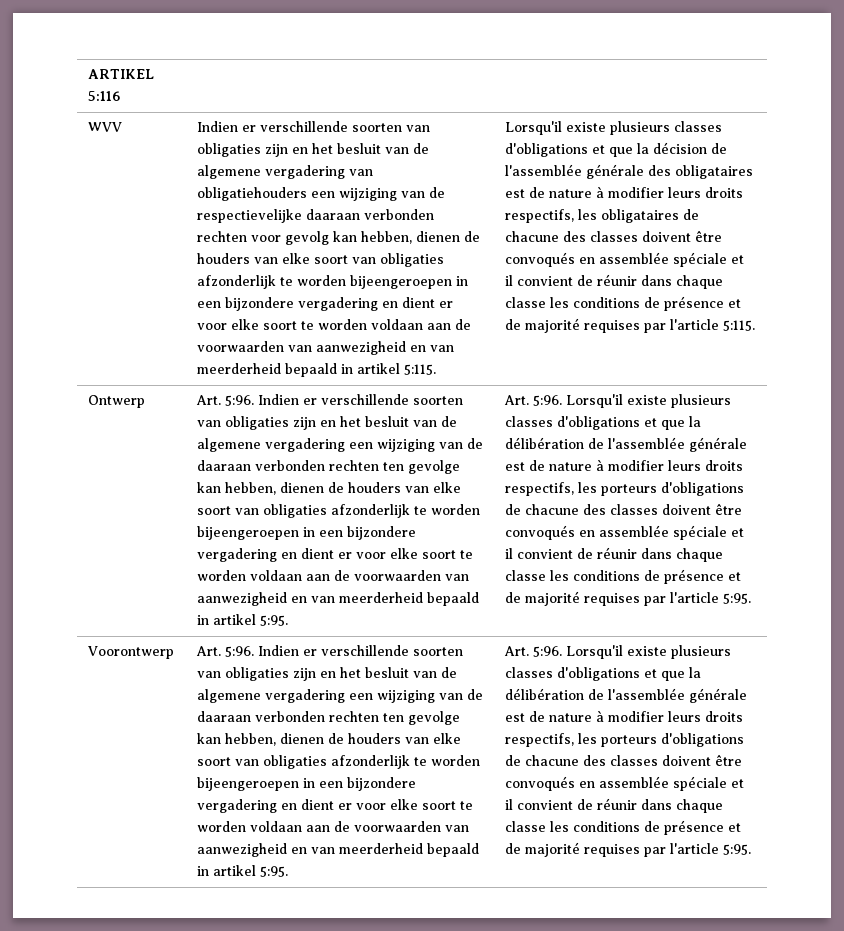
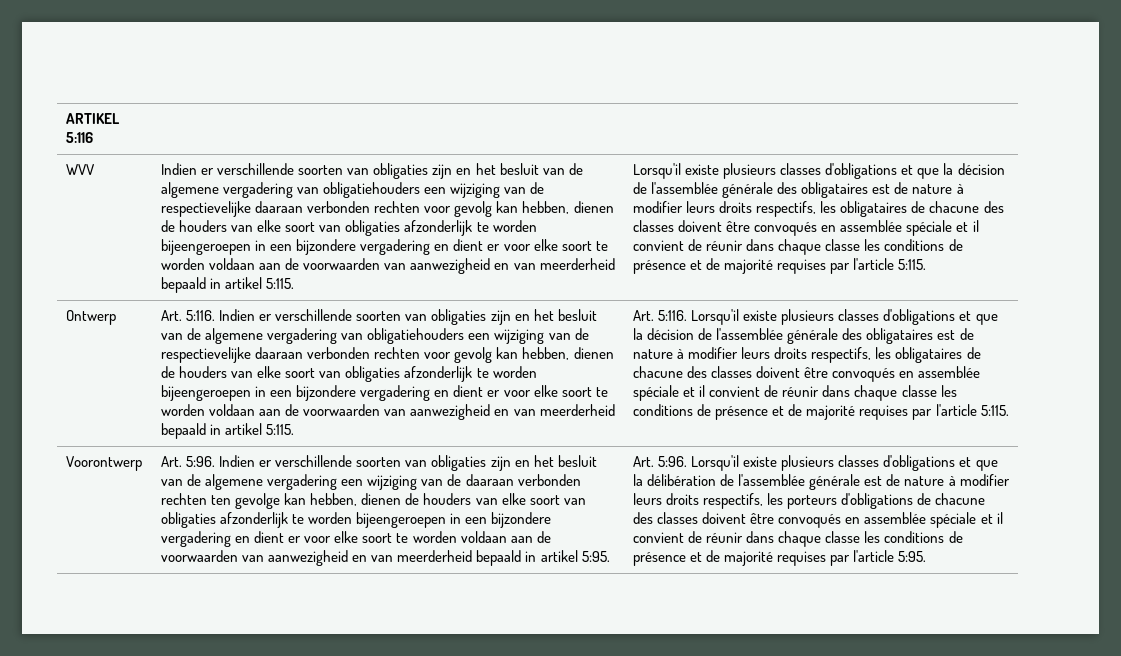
[225,395,255,406] 5:96. -> [186,310,216,321] 5:116.
[349,438,484,452] [197,460,461,474] een wijziging van de daaraan verbonden rechten ten gevolge -> [341,328,589,344] [161,347,493,363] van obligatiehouders een wijziging van de respectievelijke daaraan verbonden rechten voor gevolg
[260,615,289,626] [504,394,732,408] [505,416,702,430] [505,437,748,452] [505,459,744,471] [505,482,745,496] 5:95. | Art. 5:96. Lorsqu'il existe plusieurs classes d'obligations et que la délibération de l'assemblée générale est de nature à modifier leurs droits respectifs, les porteurs d'obligations -> [266,424,295,435] [633,309,998,325] [633,328,974,344] [633,347,963,363] 5:115. | Art. 5:116. Lorsqu'il existe plusieurs classes d'obligations et que la décision de l'assemblée générale des obligataires est de nature à modifier leurs droits respectifs, les obligataires
[723,593,752,604] 5:95. -> [980,405,1009,416] 5:115.

